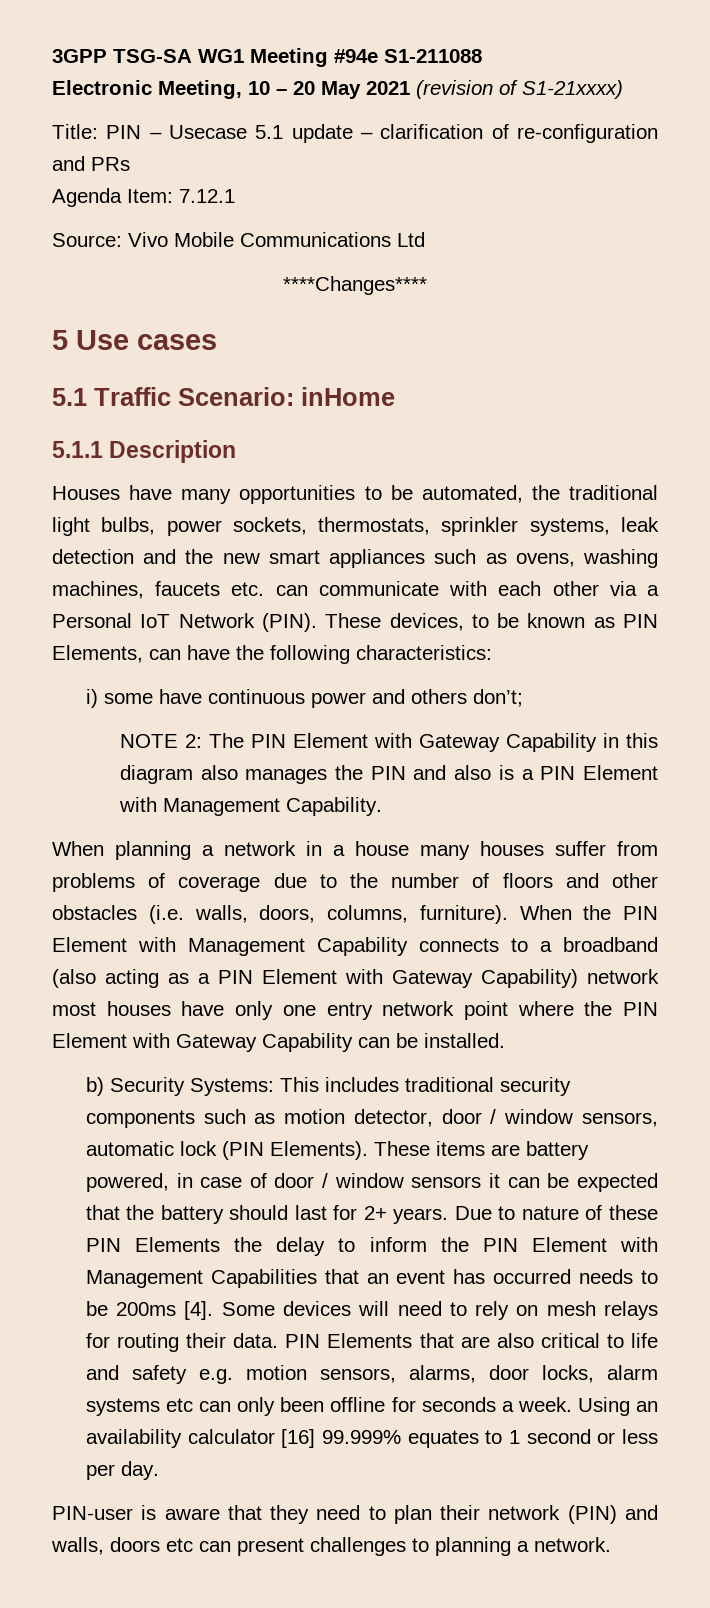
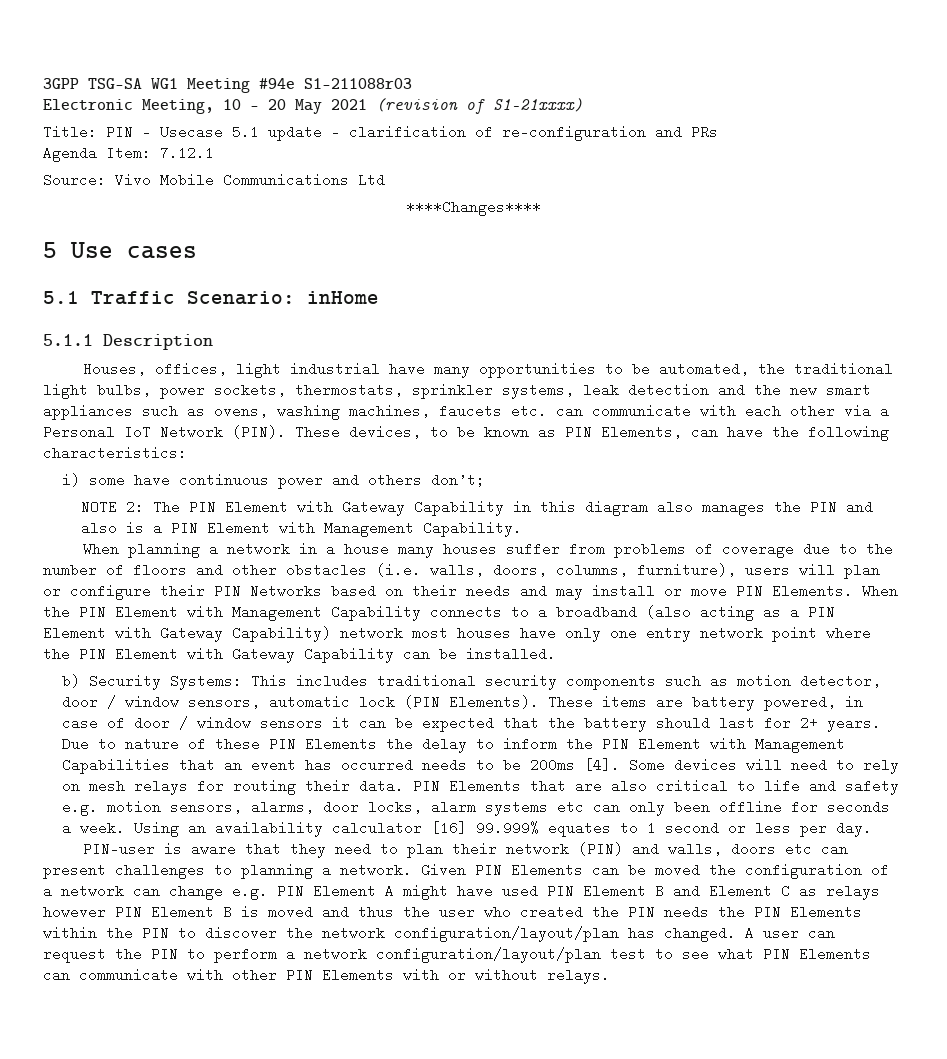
[384,49,482,63] S1-211088 -> [304,78,412,89] S1-211088r03
[52,486,120,500] Houses -> [83,362,381,378] Houses, offices, light industrial
[419,905,508,924] furniture). -> [637,563,880,579] [43,584,853,600] furniture), users will plan or configure their PIN Networks based on their needs and may install or move PIN Elements.
(611, 1544) none -> [421,863,889,879] [43,884,880,900] [43,905,862,919] [43,926,835,942] [43,947,871,963] [43,968,610,984] Given PIN Elements can be moved the configuration of a network can change e.g. PIN Element A might have used PIN Element B and Element C as relays however PIN Element B is moved and thus the user who created the PIN needs the PIN Elements within the PIN to discover the network configuration/layout/plan has changed. A user can request the PIN to perform a network configuration/layout/plan test to see what PIN Elements can communicate with other PIN Elements with or without relays.

